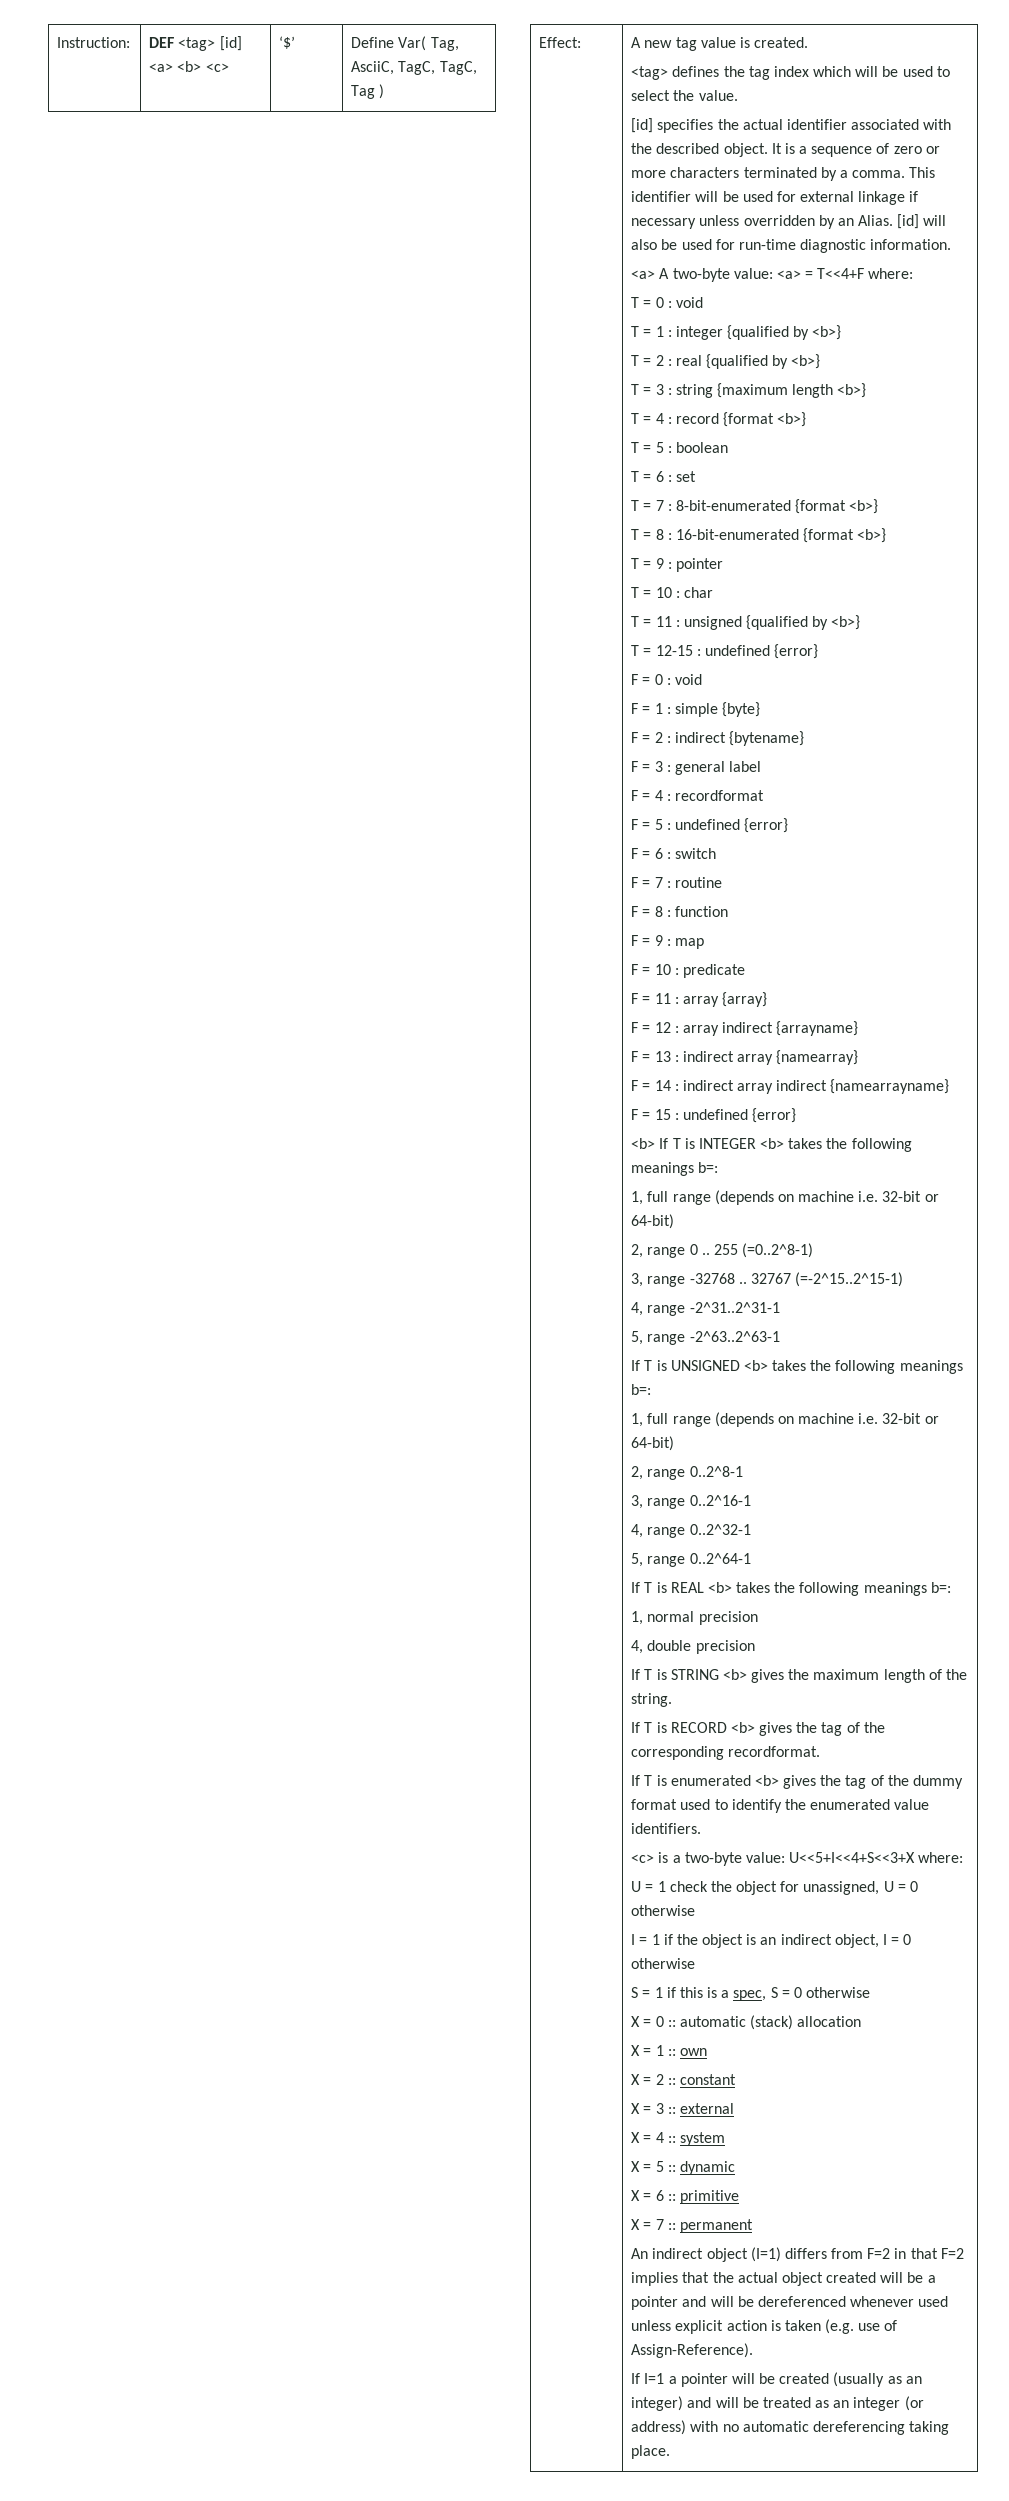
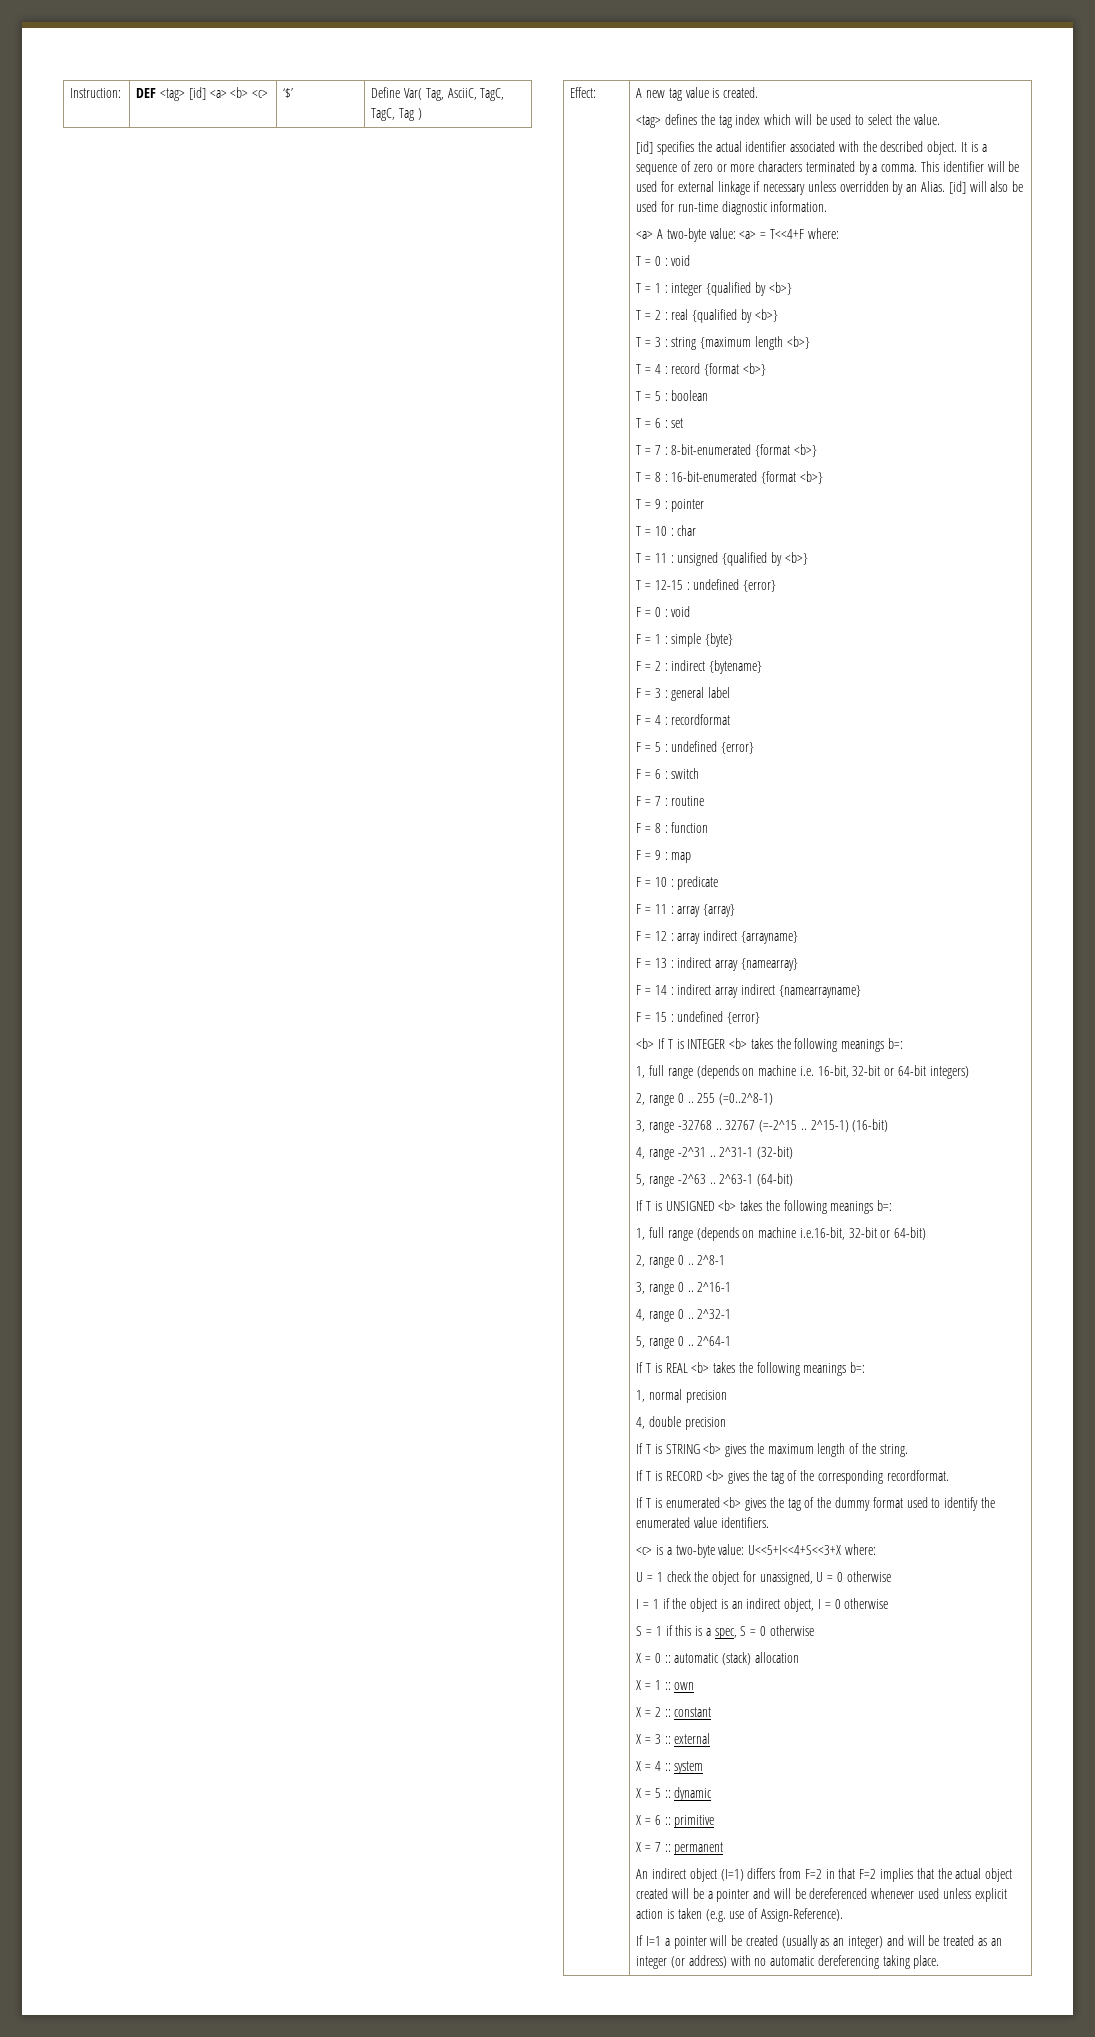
[882,1191,939,1202] [631,1214,675,1229] 32-bit or 64-bit) -> [817,1065,969,1079] 16-bit, 32-bit or 64-bit integers)
[795,1272,904,1287] [631,1302,780,1316] [631,1331,780,1345] (=-2^15..2^15-1) // 4, range -2^31..2^31-1 // 5, range -2^63..2^63-1 -> [759,1119,889,1132] [636,1146,794,1160] [636,1173,794,1187] (=-2^15 .. 2^15-1) (16-bit) // 4, range -2^31 .. 2^31-1 (32-bit) // 5, range -2^63 .. 2^63-1 (64-bit)
[858,1413,939,1424] [631,1436,675,1451] [631,1466,743,1480] [631,1495,751,1509] [631,1524,751,1538] [631,1553,751,1567] i.e. 32-bit or 64-bit) // 2, range 0..2^8-1 // 3, range 0..2^16-1 // 4, range 0..2^32-1 // 5, range 0..2^64-1 -> [799,1227,927,1240] [636,1255,726,1268] [636,1282,732,1295] [636,1309,732,1322] [636,1336,732,1349] i.e.16-bit, 32-bit or 64-bit) // 2, range 0 .. 2^8-1 // 3, range 0 .. 2^16-1 // 4, range 0 .. 2^32-1 // 5, range 0 .. 2^64-1

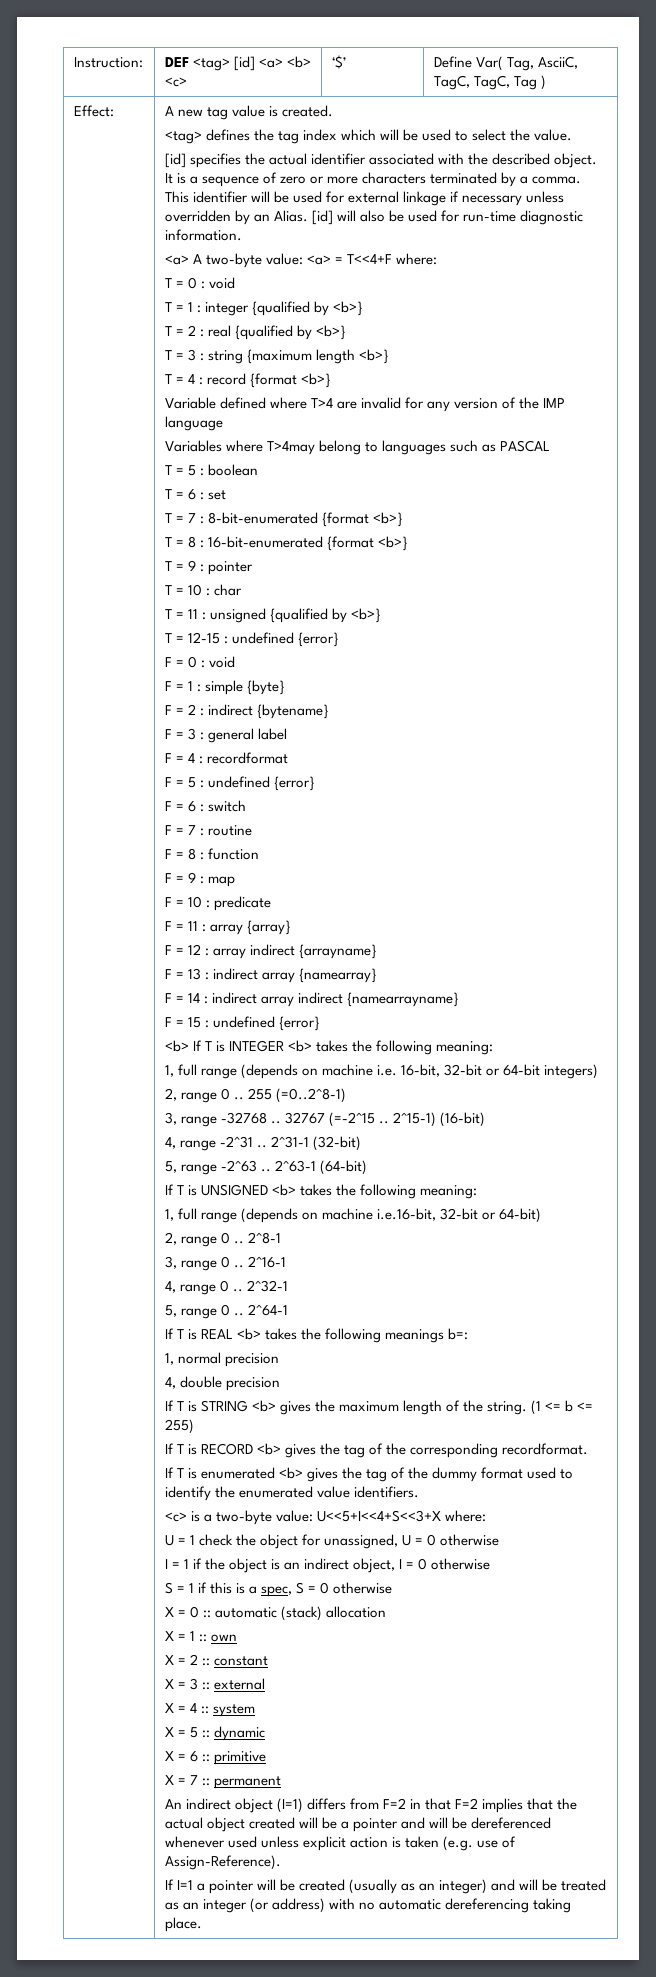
(766, 369) none -> [164,397,566,412] [164,416,223,431] [164,440,550,455] // Variable defined where T>4 are invalid for any version of the IMP language // Variables where T>4may belong to languages such as PASCAL
[841,1038,903,1052] meanings b=: -> [435,1041,493,1055] meaning:
[830,1200,893,1214] meanings b=: -> [419,1185,477,1199] meaning:
(908, 1450) none -> [531,1400,594,1415] [164,1419,194,1434] (1 <= b <= 255)

